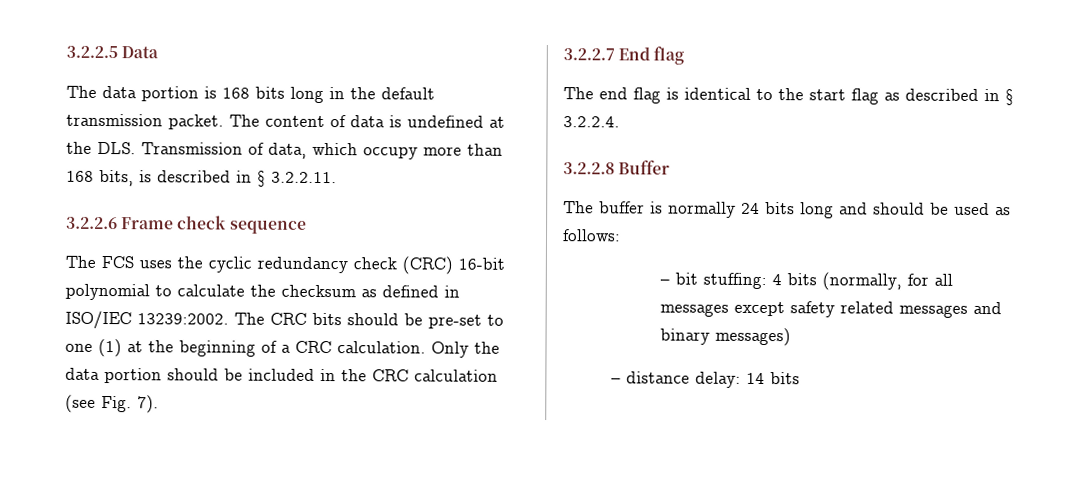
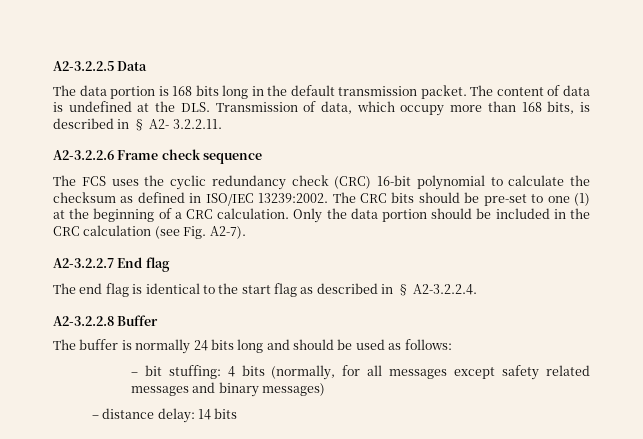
[66,45,118,59] 3.2.2.5 -> [53,61,114,71] A2-3.2.2.5
(266, 178) none -> [149,119,170,129] A2-
[66,216,118,230] 3.2.2.6 -> [53,150,114,160] A2-3.2.2.6
[137,395,159,414] [563,48,615,61] 7). // 3.2.2.7 -> [209,226,246,239] [53,258,114,268] A2-7). // A2-3.2.2.7
[563,116,620,128] [563,162,615,175] 3.2.2.4. // 3.2.2.8 -> [412,284,477,295] [53,316,114,326] A2-3.2.2.4. // A2-3.2.2.8

